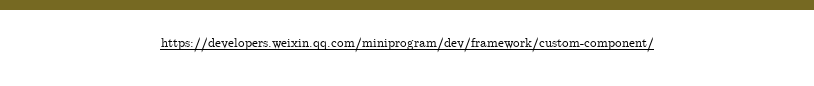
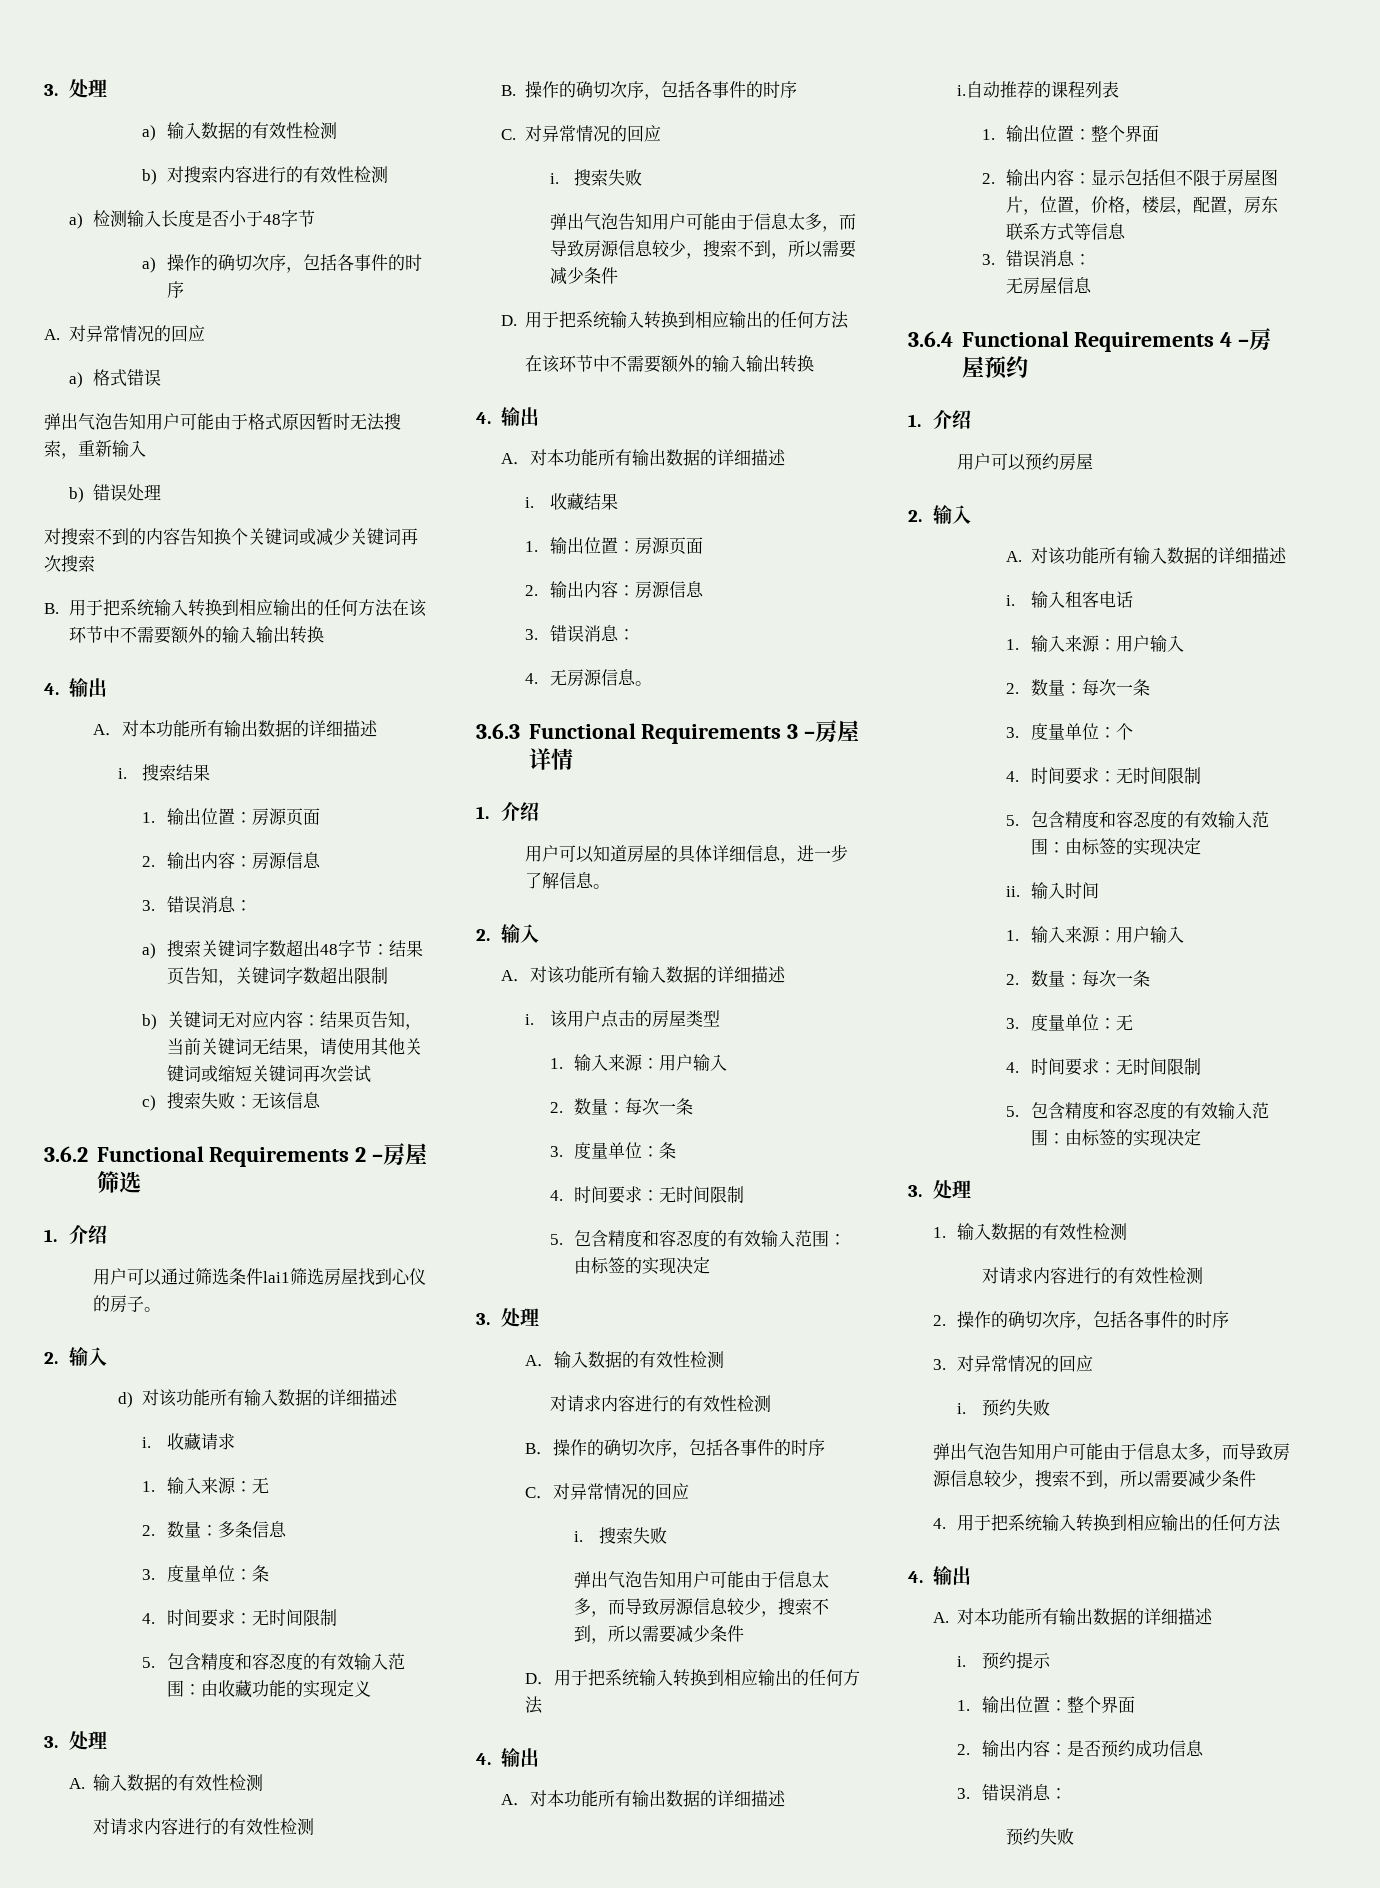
[160,37,654,53] https://developers.weixin.qq.com/miniprogram/dev/framework/custom-component/ -> [44,79,107,98] [142,122,338,141] [142,166,389,185] [68,210,316,229] [142,254,423,273] [167,281,185,298] [44,325,205,342] [68,369,162,388] [44,413,401,431] [44,440,146,459] [68,484,162,503] [44,528,418,546] [44,555,95,572] [44,599,427,617] [68,626,324,644] [44,677,107,697] [93,720,379,737] [117,764,211,781] [142,808,321,826] [142,852,322,870] [142,896,253,913] [142,939,424,959] [167,966,389,986] [142,1011,423,1030] [167,1037,423,1057] [167,1065,372,1083] [142,1092,322,1111] [44,1143,428,1167] [96,1171,141,1193] [44,1225,107,1244] [93,1268,427,1286] [93,1295,162,1313] [44,1346,107,1366] [117,1389,399,1408] [142,1433,236,1451] [142,1477,270,1494] [142,1521,288,1538] [142,1565,270,1582] [142,1609,338,1627] [142,1653,406,1670] [167,1680,372,1698] [44,1731,107,1750] [68,1774,264,1791] [93,1818,315,1835] [500,81,798,100] [500,125,662,142] [549,169,643,186] [549,213,856,232] [549,240,856,259] [549,267,618,285] [500,311,850,329] [525,355,815,373] [476,406,539,426] [500,449,786,466] [525,493,618,511] [525,537,703,555] [525,581,704,599] [525,625,635,642] [525,669,652,687] [476,720,860,744] [528,748,573,770] [476,802,539,821] [525,844,849,864] [525,872,611,889] [476,923,539,943] [500,966,786,984] [525,1010,720,1028] [549,1054,728,1071] [549,1098,694,1115] [549,1142,677,1159] [549,1186,745,1204] [549,1230,847,1247] [574,1257,711,1275] [476,1308,539,1327] [525,1351,725,1368] [549,1395,771,1412] [525,1439,826,1458] [525,1483,690,1500] [574,1527,668,1544] [574,1571,830,1588] [574,1598,830,1617] [574,1625,745,1644] [525,1669,861,1687] [525,1696,544,1714] [476,1747,539,1767] [500,1790,786,1807] [957,81,1120,99] [981,125,1160,142] [981,169,1279,187] [1006,196,1279,215] [1006,223,1127,241] [981,250,1092,267] [1006,277,1093,295] [908,328,1272,352] [961,356,1028,379] [908,410,971,429] [957,453,1094,471] [908,504,971,524] [1006,547,1288,565] [1006,591,1134,608] [1006,635,1185,652] [1006,679,1151,696] [1006,723,1134,740] [1006,767,1202,785] [1006,811,1270,828] [1031,838,1202,856] [1006,882,1100,899] [1006,926,1185,943] [1006,970,1151,987] [1006,1014,1134,1031] [1006,1058,1202,1076] [1006,1102,1270,1119] [1031,1129,1202,1147] [908,1180,971,1199] [932,1223,1128,1240] [981,1267,1203,1284] [932,1311,1230,1330] [932,1355,1094,1372] [957,1399,1050,1417] [932,1443,1290,1462] [932,1470,1256,1489] [932,1514,1282,1532] [908,1565,971,1585] [932,1608,1214,1625] [957,1652,1051,1670] [957,1696,1135,1713] [957,1740,1204,1758] [957,1784,1067,1801] [1006,1828,1075,1846] 3.处理 // a)输入数据的有效性检测 // b)对搜索内容进行的有效性检测 // a)检测输入长度是否小于48字节 // a)操作的确切次序，包括各事件的时序 // A.对异常情况的回应 // a)格式错误 // 弹出气泡告知用户可能由于格式原因暂时无法搜索，重新输入 // b)错误处理 // 对搜索不到的内容告知换个关键词或减少关键词再次搜索 // B.用于把系统输入转换到相应输出的任何方法在该环节中不需要额外的输入输出转换 // 4.输出 // A．对本功能所有输出数据的详细描述 // i.搜索结果 // 1.输出位置：房源页面 // 2.输出内容：房源信息 // 3.错误消息： // a)搜索关键词字数超出48字节：结果页告知，关键词字数超出限制 // b)关键词无对应内容：结果页告知，当前关键词无结果，请使用其他关键词或缩短关键词再次尝试 // c)搜索失败：无该信息 // 3.6.2 Functional Requirements 2 –房屋筛选 // 1.介绍 // 用户可以通过筛选条件lai1筛选房屋找到心仪的房子。 // 2.输入 // d)对该功能所有输入数据的详细描述 // i.收藏请求 // 1.输入来源：无 // 2.数量：多条信息 // 3.度量单位：条 // 4.时间要求：无时间限制 // 5.包含精度和容忍度的有效输入范围：由收藏功能的实现定义 // 3.处理 // A.输入数据的有效性检测 // 对请求内容进行的有效性检测 // B.操作的确切次序，包括各事件的时序 // C.对异常情况的回应 // i.搜索失败 // 弹出气泡告知用户可能由于信息太多，而导致房源信息较少，搜索不到，所以需要减少条件 // D.用于把系统输入转换到相应输出的任何方法 // 在该环节中不需要额外的输入输出转换 // 4.输出 // A．对本功能所有输出数据的详细描述 // i.收藏结果 // 1.输出位置：房源页面 // 2.输出内容：房源信息 // 3.错误消息： // 4.无房源信息。 // 3.6.3 Functional Requirements 3 –房屋详情 // 1.介绍 // 用户可以知道房屋的具体详细信息，进一步了解信息。 // 2.输入 // A．对该功能所有输入数据的详细描述 // i.该用户点击的房屋类型 // 1.输入来源：用户输入 // 2.数量：每次一条 // 3.度量单位：条 // 4.时间要求：无时间限制 // 5.包含精度和容忍度的有效输入范围：由标签的实现决定 // 3.处理 // A．输入数据的有效性检测 // 对请求内容进行的有效性检测 // B．操作的确切次序，包括各事件的时序 // C．对异常情况的回应 // i.搜索失败 // 弹出气泡告知用户可能由于信息太多，而导致房源信息较少，搜索不到，所以需要减少条件 // D．用于把系统输入转换到相应输出的任何方法 // 4.输出 // A．对本功能所有输出数据的详细描述 // i.自动推荐的课程列表 // 1.输出位置：整个界面 // 2.输出内容：显示包括但不限于房屋图片，位置，价格，楼层，配置，房东联系方式等信息 // 3.错误消息： // 无房屋信息 // 3.6.4 Functional Requirements 4 –房屋预约 // 1.介绍 // 用户可以预约房屋 // 2.输入 // A.对该功能所有输入数据的详细描述 // i.输入租客电话 // 1.输入来源：用户输入 // 2.数量：每次一条 // 3.度量单位：个 // 4.时间要求：无时间限制 // 5.包含精度和容忍度的有效输入范围：由标签的实现决定 // ii.输入时间 // 1.输入来源：用户输入 // 2.数量：每次一条 // 3.度量单位：无 // 4.时间要求：无时间限制 // 5.包含精度和容忍度的有效输入范围：由标签的实现决定 // 3.处理 // 1.输入数据的有效性检测 // 对请求内容进行的有效性检测 // 2.操作的确切次序，包括各事件的时序 // 3.对异常情况的回应 // i.预约失败 // 弹出气泡告知用户可能由于信息太多，而导致房源信息较少，搜索不到，所以需要减少条件 // 4.用于把系统输入转换到相应输出的任何方法 // 4.输出 // A.对本功能所有输出数据的详细描述 // i.预约提示 // 1.输出位置：整个界面 // 2.输出内容：是否预约成功信息 // 3.错误消息： // 预约失败

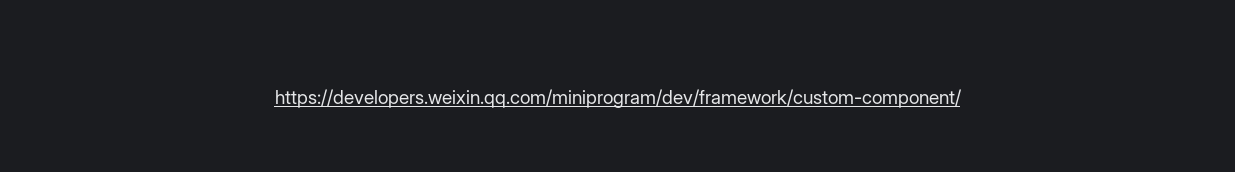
[44,79,107,98] [142,122,338,141] [142,166,389,185] [68,210,316,229] [142,254,423,273] [167,281,185,298] [44,325,205,342] [68,369,162,388] [44,413,401,431] [44,440,146,459] [68,484,162,503] [44,528,418,546] [44,555,95,572] [44,599,427,617] [68,626,324,644] [44,677,107,697] [93,720,379,737] [117,764,211,781] [142,808,321,826] [142,852,322,870] [142,896,253,913] [142,939,424,959] [167,966,389,986] [142,1011,423,1030] [167,1037,423,1057] [167,1065,372,1083] [142,1092,322,1111] [44,1143,428,1167] [96,1171,141,1193] [44,1225,107,1244] [93,1268,427,1286] [93,1295,162,1313] [44,1346,107,1366] [117,1389,399,1408] [142,1433,236,1451] [142,1477,270,1494] [142,1521,288,1538] [142,1565,270,1582] [142,1609,338,1627] [142,1653,406,1670] [167,1680,372,1698] [44,1731,107,1750] [68,1774,264,1791] [93,1818,315,1835] [500,81,798,100] [500,125,662,142] [549,169,643,186] [549,213,856,232] [549,240,856,259] [549,267,618,285] [500,311,850,329] [525,355,815,373] [476,406,539,426] [500,449,786,466] [525,493,618,511] [525,537,703,555] [525,581,704,599] [525,625,635,642] [525,669,652,687] [476,720,860,744] [528,748,573,770] [476,802,539,821] [525,844,849,864] [525,872,611,889] [476,923,539,943] [500,966,786,984] [525,1010,720,1028] [549,1054,728,1071] [549,1098,694,1115] [549,1142,677,1159] [549,1186,745,1204] [549,1230,847,1247] [574,1257,711,1275] [476,1308,539,1327] [525,1351,725,1368] [549,1395,771,1412] [525,1439,826,1458] [525,1483,690,1500] [574,1527,668,1544] [574,1571,830,1588] [574,1598,830,1617] [574,1625,745,1644] [525,1669,861,1687] [525,1696,544,1714] [476,1747,539,1767] [500,1790,786,1807] [957,81,1120,99] [981,125,1160,142] [981,169,1279,187] [1006,196,1279,215] [1006,223,1127,241] [981,250,1092,267] [1006,277,1093,295] [908,328,1272,352] [961,356,1028,379] [908,410,971,429] [957,453,1094,471] [908,504,971,524] [1006,547,1288,565] [1006,591,1134,608] [1006,635,1185,652] [1006,679,1151,696] [1006,723,1134,740] [1006,767,1202,785] [1006,811,1270,828] [1031,838,1202,856] [1006,882,1100,899] [1006,926,1185,943] [1006,970,1151,987] [1006,1014,1134,1031] [1006,1058,1202,1076] [1006,1102,1270,1119] [1031,1129,1202,1147] [908,1180,971,1199] [932,1223,1128,1240] [981,1267,1203,1284] [932,1311,1230,1330] [932,1355,1094,1372] [957,1399,1050,1417] [932,1443,1290,1462] [932,1470,1256,1489] [932,1514,1282,1532] [908,1565,971,1585] [932,1608,1214,1625] [957,1652,1051,1670] [957,1696,1135,1713] [957,1740,1204,1758] [957,1784,1067,1801] [1006,1828,1075,1846] 3.处理 // a)输入数据的有效性检测 // b)对搜索内容进行的有效性检测 // a)检测输入长度是否小于48字节 // a)操作的确切次序，包括各事件的时序 // A.对异常情况的回应 // a)格式错误 // 弹出气泡告知用户可能由于格式原因暂时无法搜索，重新输入 // b)错误处理 // 对搜索不到的内容告知换个关键词或减少关键词再次搜索 // B.用于把系统输入转换到相应输出的任何方法在该环节中不需要额外的输入输出转换 // 4.输出 // A．对本功能所有输出数据的详细描述 // i.搜索结果 // 1.输出位置：房源页面 // 2.输出内容：房源信息 // 3.错误消息： // a)搜索关键词字数超出48字节：结果页告知，关键词字数超出限制 // b)关键词无对应内容：结果页告知，当前关键词无结果，请使用其他关键词或缩短关键词再次尝试 // c)搜索失败：无该信息 // 3.6.2 Functional Requirements 2 –房屋筛选 // 1.介绍 // 用户可以通过筛选条件lai1筛选房屋找到心仪的房子。 // 2.输入 // d)对该功能所有输入数据的详细描述 // i.收藏请求 // 1.输入来源：无 // 2.数量：多条信息 // 3.度量单位：条 // 4.时间要求：无时间限制 // 5.包含精度和容忍度的有效输入范围：由收藏功能的实现定义 // 3.处理 // A.输入数据的有效性检测 // 对请求内容进行的有效性检测 // B.操作的确切次序，包括各事件的时序 // C.对异常情况的回应 // i.搜索失败 // 弹出气泡告知用户可能由于信息太多，而导致房源信息较少，搜索不到，所以需要减少条件 // D.用于把系统输入转换到相应输出的任何方法 // 在该环节中不需要额外的输入输出转换 // 4.输出 // A．对本功能所有输出数据的详细描述 // i.收藏结果 // 1.输出位置：房源页面 // 2.输出内容：房源信息 // 3.错误消息： // 4.无房源信息。 // 3.6.3 Functional Requirements 3 –房屋详情 // 1.介绍 // 用户可以知道房屋的具体详细信息，进一步了解信息。 // 2.输入 // A．对该功能所有输入数据的详细描述 // i.该用户点击的房屋类型 // 1.输入来源：用户输入 // 2.数量：每次一条 // 3.度量单位：条 // 4.时间要求：无时间限制 // 5.包含精度和容忍度的有效输入范围：由标签的实现决定 // 3.处理 // A．输入数据的有效性检测 // 对请求内容进行的有效性检测 // B．操作的确切次序，包括各事件的时序 // C．对异常情况的回应 // i.搜索失败 // 弹出气泡告知用户可能由于信息太多，而导致房源信息较少，搜索不到，所以需要减少条件 // D．用于把系统输入转换到相应输出的任何方法 // 4.输出 // A．对本功能所有输出数据的详细描述 // i.自动推荐的课程列表 // 1.输出位置：整个界面 // 2.输出内容：显示包括但不限于房屋图片，位置，价格，楼层，配置，房东联系方式等信息 // 3.错误消息： // 无房屋信息 // 3.6.4 Functional Requirements 4 –房屋预约 // 1.介绍 // 用户可以预约房屋 // 2.输入 // A.对该功能所有输入数据的详细描述 // i.输入租客电话 // 1.输入来源：用户输入 // 2.数量：每次一条 // 3.度量单位：个 // 4.时间要求：无时间限制 // 5.包含精度和容忍度的有效输入范围：由标签的实现决定 // ii.输入时间 // 1.输入来源：用户输入 // 2.数量：每次一条 // 3.度量单位：无 // 4.时间要求：无时间限制 // 5.包含精度和容忍度的有效输入范围：由标签的实现决定 // 3.处理 // 1.输入数据的有效性检测 // 对请求内容进行的有效性检测 // 2.操作的确切次序，包括各事件的时序 // 3.对异常情况的回应 // i.预约失败 // 弹出气泡告知用户可能由于信息太多，而导致房源信息较少，搜索不到，所以需要减少条件 // 4.用于把系统输入转换到相应输出的任何方法 // 4.输出 // A.对本功能所有输出数据的详细描述 // i.预约提示 // 1.输出位置：整个界面 // 2.输出内容：是否预约成功信息 // 3.错误消息： // 预约失败 -> [274,89,962,108] https://developers.weixin.qq.com/miniprogram/dev/framework/custom-component/

